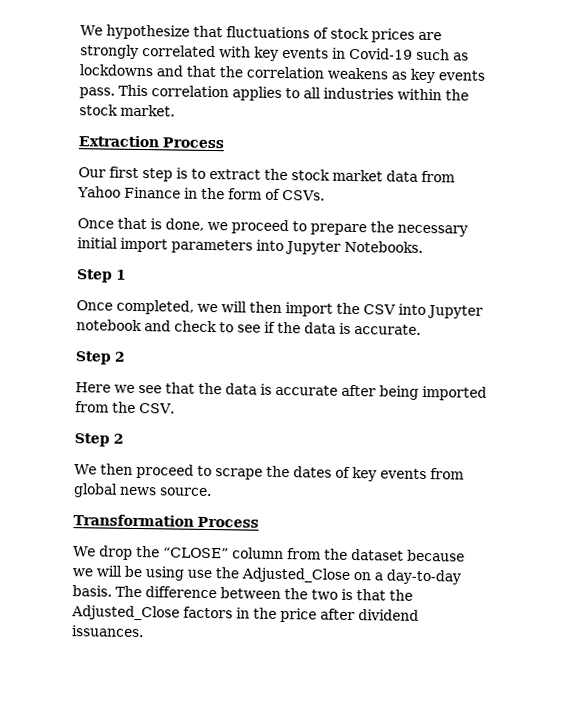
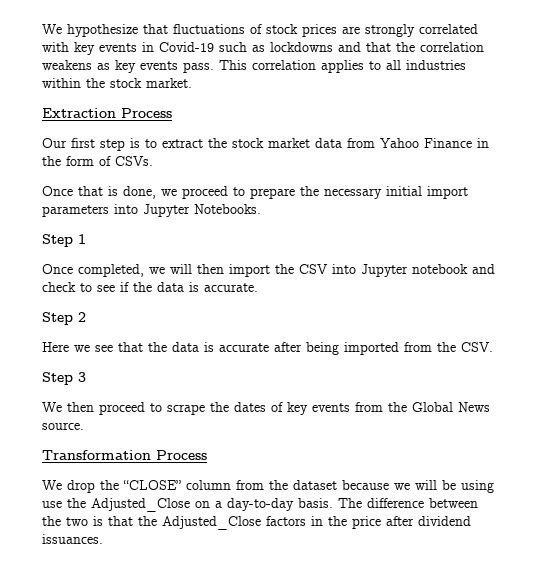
[113,433,124,444] 2 -> [78,372,86,382] 3
[73,483,157,498] global news -> [388,402,490,412] the Global News

